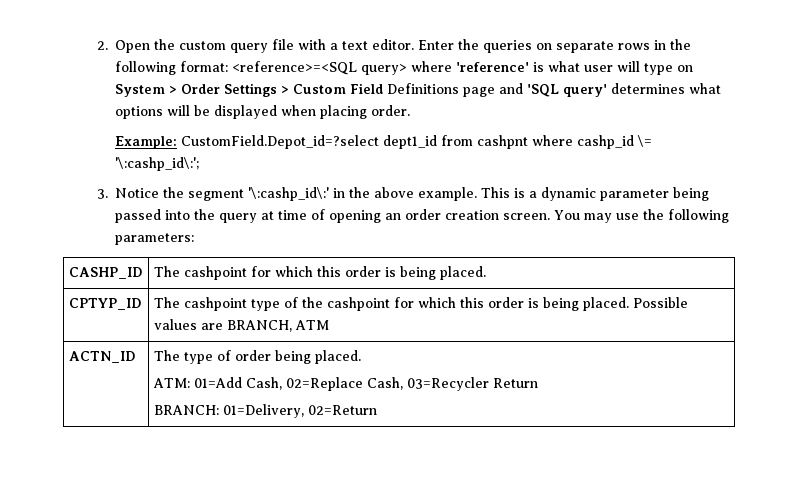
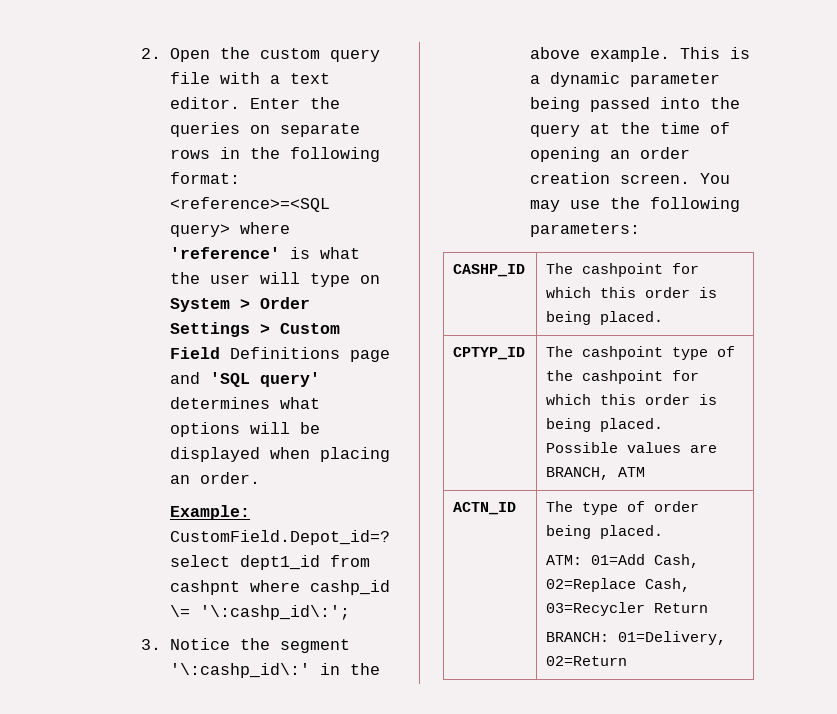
(581, 66) none -> [170,272,201,284] the
(368, 112) none -> [170,475,191,484] an
(275, 215) none -> [620,122,651,134] the

